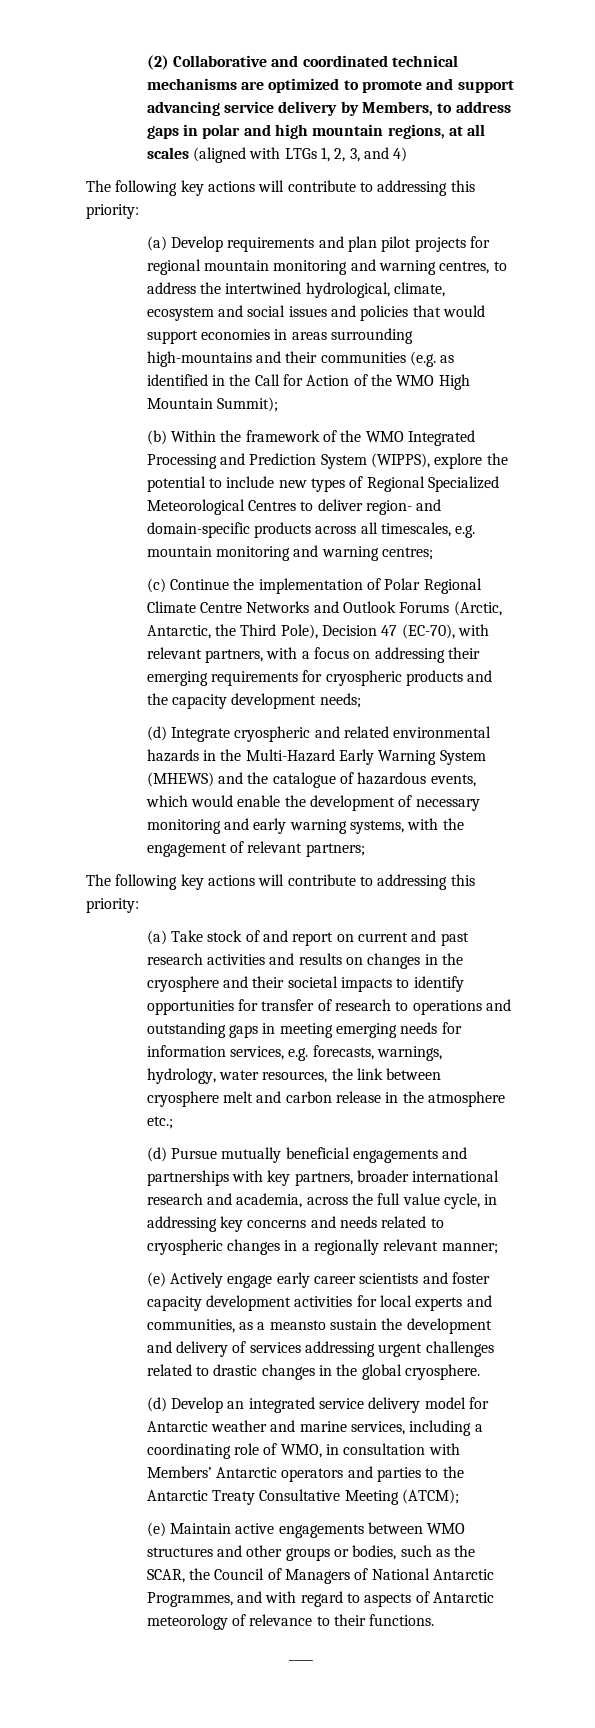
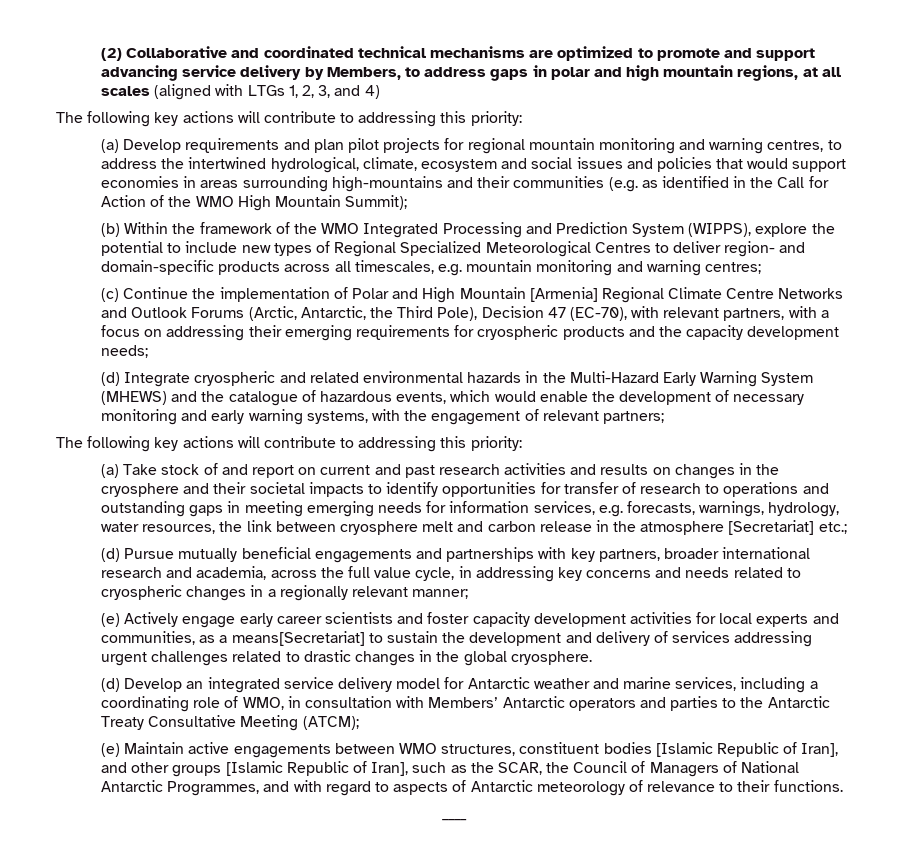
(421, 584) none -> [392,287,598,303] and High Mountain [Armenia]
(505, 1099) none -> [728,520,815,535] [Secretariat]
[269,1320,326,1330] meansto -> [231,631,383,646] means[Secretariat] to
[146,1545,397,1561] structures and other groups or bodies, -> [441,742,839,757] [101,761,409,777] structures, constituent bodies [Islamic Republic of Iran], and other groups [Islamic Republic of Iran],

